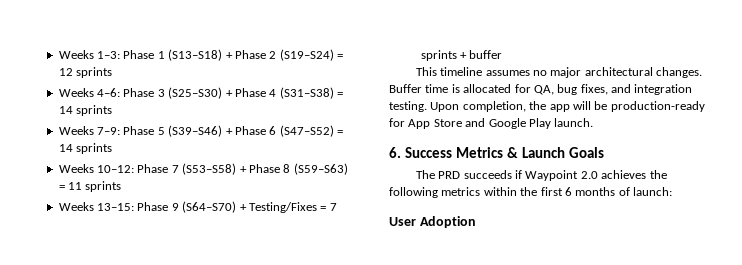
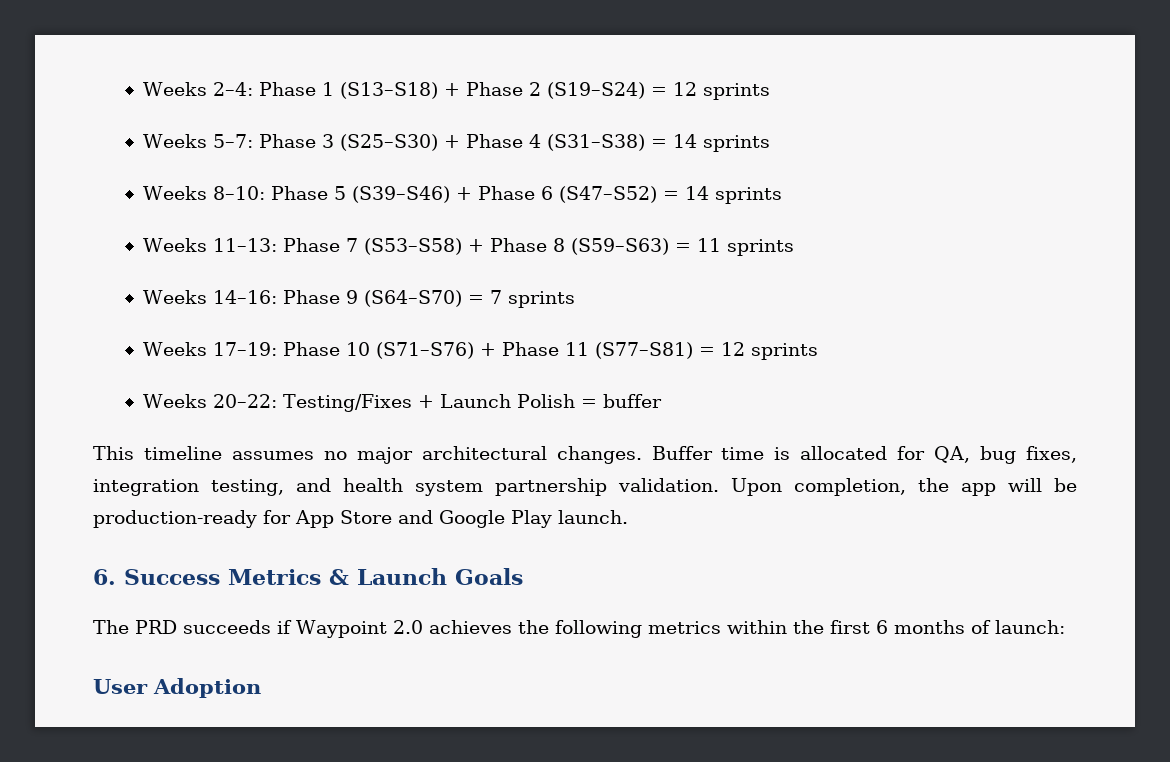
[58,50,121,59] Weeks 1–3: -> [143,82,254,96] Weeks 2–4:
[97,88,121,97] 4–6: -> [213,134,254,148] 5–7:
[97,127,121,135] 7–9: -> [213,186,266,200] 8–10:
[97,165,135,173] 10–12: -> [213,238,278,252] 11–13:
[97,203,135,211] 13–15: -> [213,290,278,304] 14–16:
[239,202,317,213] + Testing/Fixes -> (463, 298) none
[460,52,468,59] + -> [143,342,819,360] [143,394,598,412] // Weeks 17–19: Phase 10 (S71–S76) + Phase 11 (S77–S81) = 12 sprints // Weeks 20–22: Testing/Fixes + Launch Polish =
[611,84,693,95] [389,101,427,112] and integration testing. -> [93,478,719,496] integration testing, and health system partnership validation.

